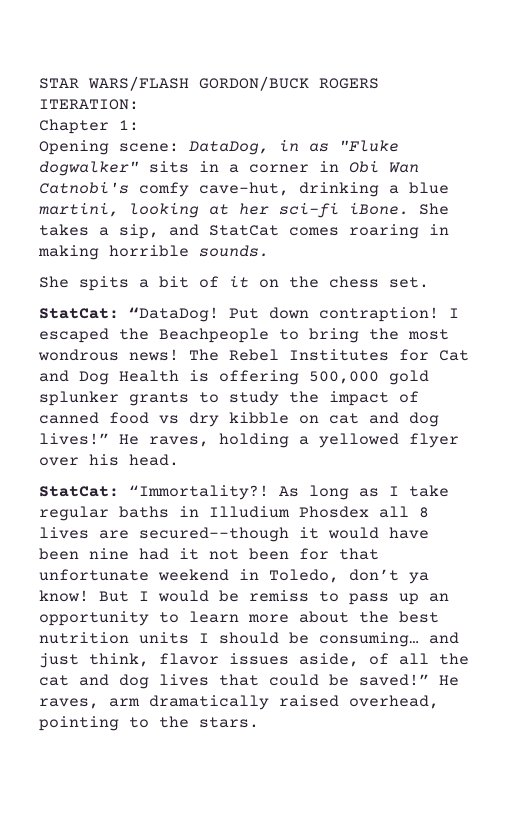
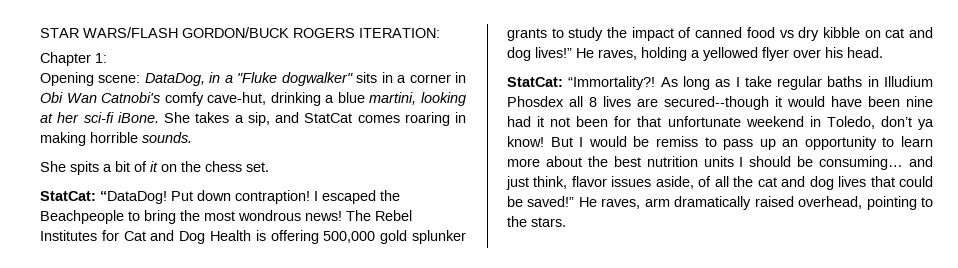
[309,143,329,152] as -> [224,75,233,83] a

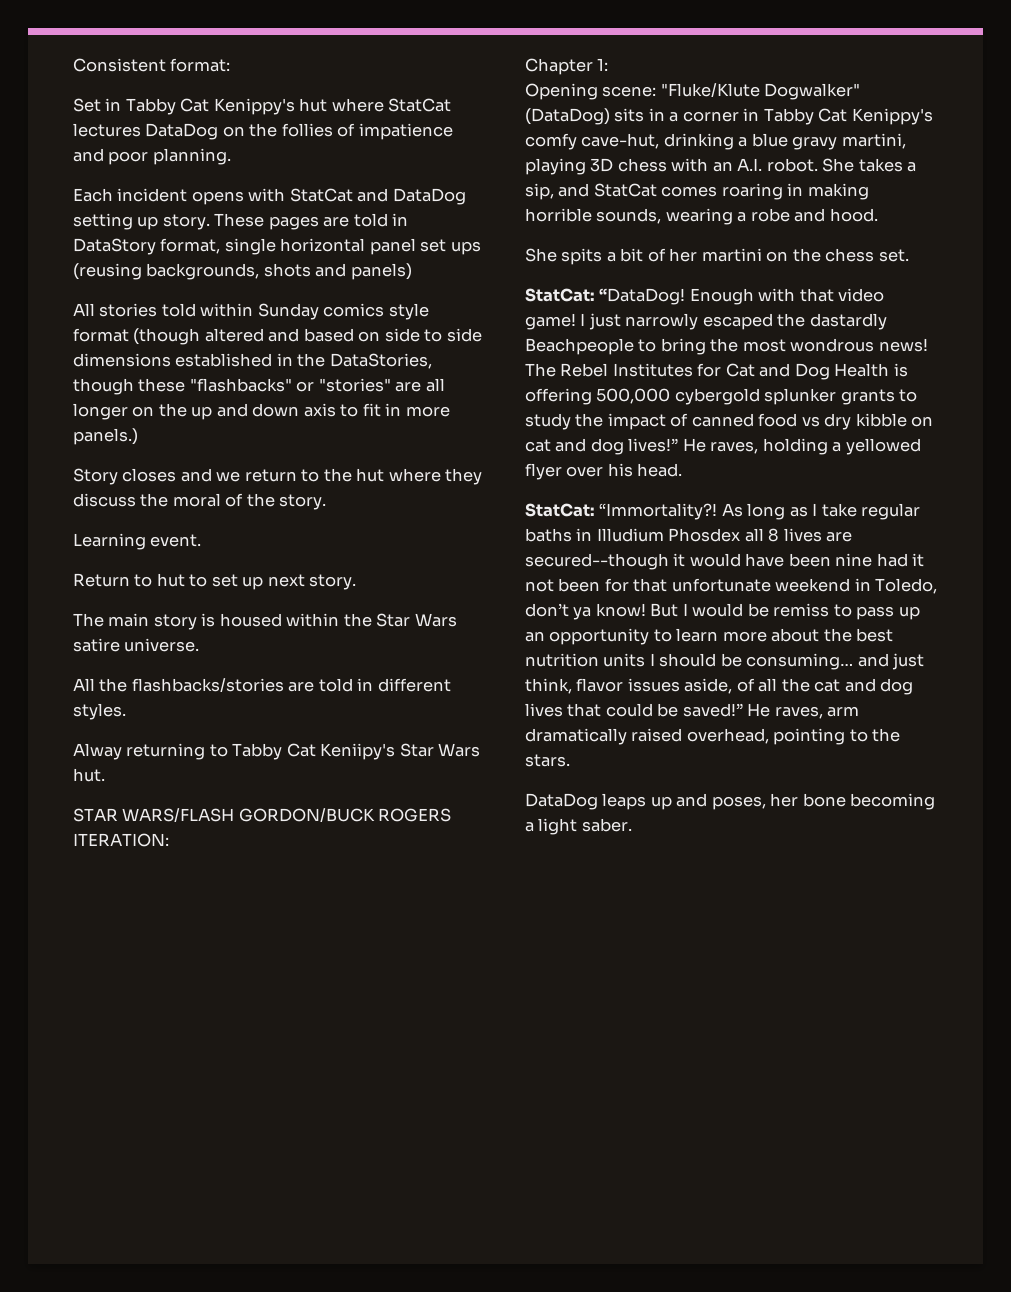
(40, 33) none -> [73,58,231,72] [73,98,452,115] [73,123,453,140] [73,148,231,165] [73,188,466,205] [73,213,409,230] [73,238,481,255] [73,263,412,280] [73,303,429,320] [73,328,482,345] [73,353,432,369] [73,378,445,395] [73,403,450,420] [73,428,138,445] [73,468,483,485] [73,493,327,510] [73,533,202,550] [73,573,357,590] [73,613,457,630] [73,638,200,652] [73,678,451,692] [73,703,126,720] [73,743,481,760] [73,768,105,782] Consistent format: // Set in Tabby Cat Kenippy's hut where StatCat lectures DataDog on the follies of impatience and poor planning. // Each incident opens with StatCat and DataDog setting up story. These pages are told in DataStory format, single horizontal panel set ups (reusing backgrounds, shots and panels) // All stories told within Sunday comics style format (though altered and based on side to side dimensions established in the DataStories, though these "flashbacks" or "stories" are all longer on the up and down axis to fit in more panels.) // Story closes and we return to the hut where they discuss the moral of the story. // Learning event. // Return to hut to set up next story. // The main story is housed within the Star Wars satire universe. // All the flashbacks/stories are told in different styles. // Alway returning to Tabby Cat Keniipy's Star Wars hut. //
[144,72,353,86] DataDog, in a "Fluke dogwalker" -> [660,83,861,100] [525,108,610,125] "Fluke/Klute Dogwalker" (DataDog)
[40,92,161,103] Obi Wan Catnobi's -> [763,108,933,125] Tabby Cat Kenippy's
[369,92,466,106] [40,112,159,123] martini, looking at her sci-fi iBone. -> [792,133,906,150] [525,158,818,175] gravy martini, playing 3D chess with an A.I. robot.
[142,132,192,143] sounds. -> [596,208,878,225] sounds, wearing a robe and hood.
[150,161,158,172] it -> [669,248,762,262] her martini
[171,190,318,204] Put down contraption! I -> [689,288,885,305] [525,313,699,330] Enough with that video game! I just narrowly
(400, 195) none -> [809,313,887,330] dastardly
[380,230,408,244] gold -> [674,388,760,405] cybergold
(566, 222) none -> [525,793,936,810] [525,818,632,835] // DataDog leaps up and poses, her bone becoming a light saber.

